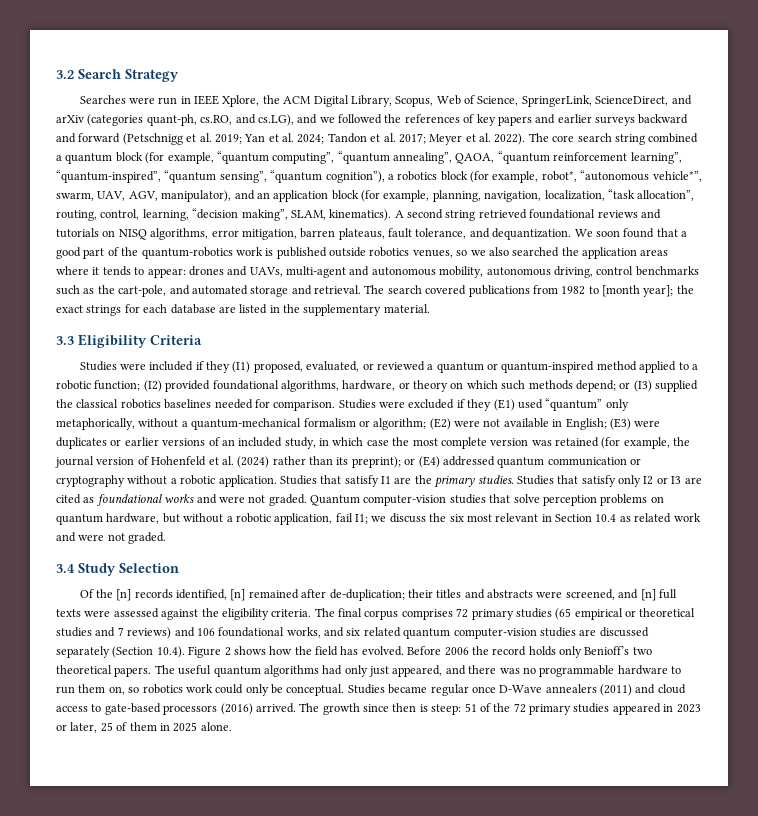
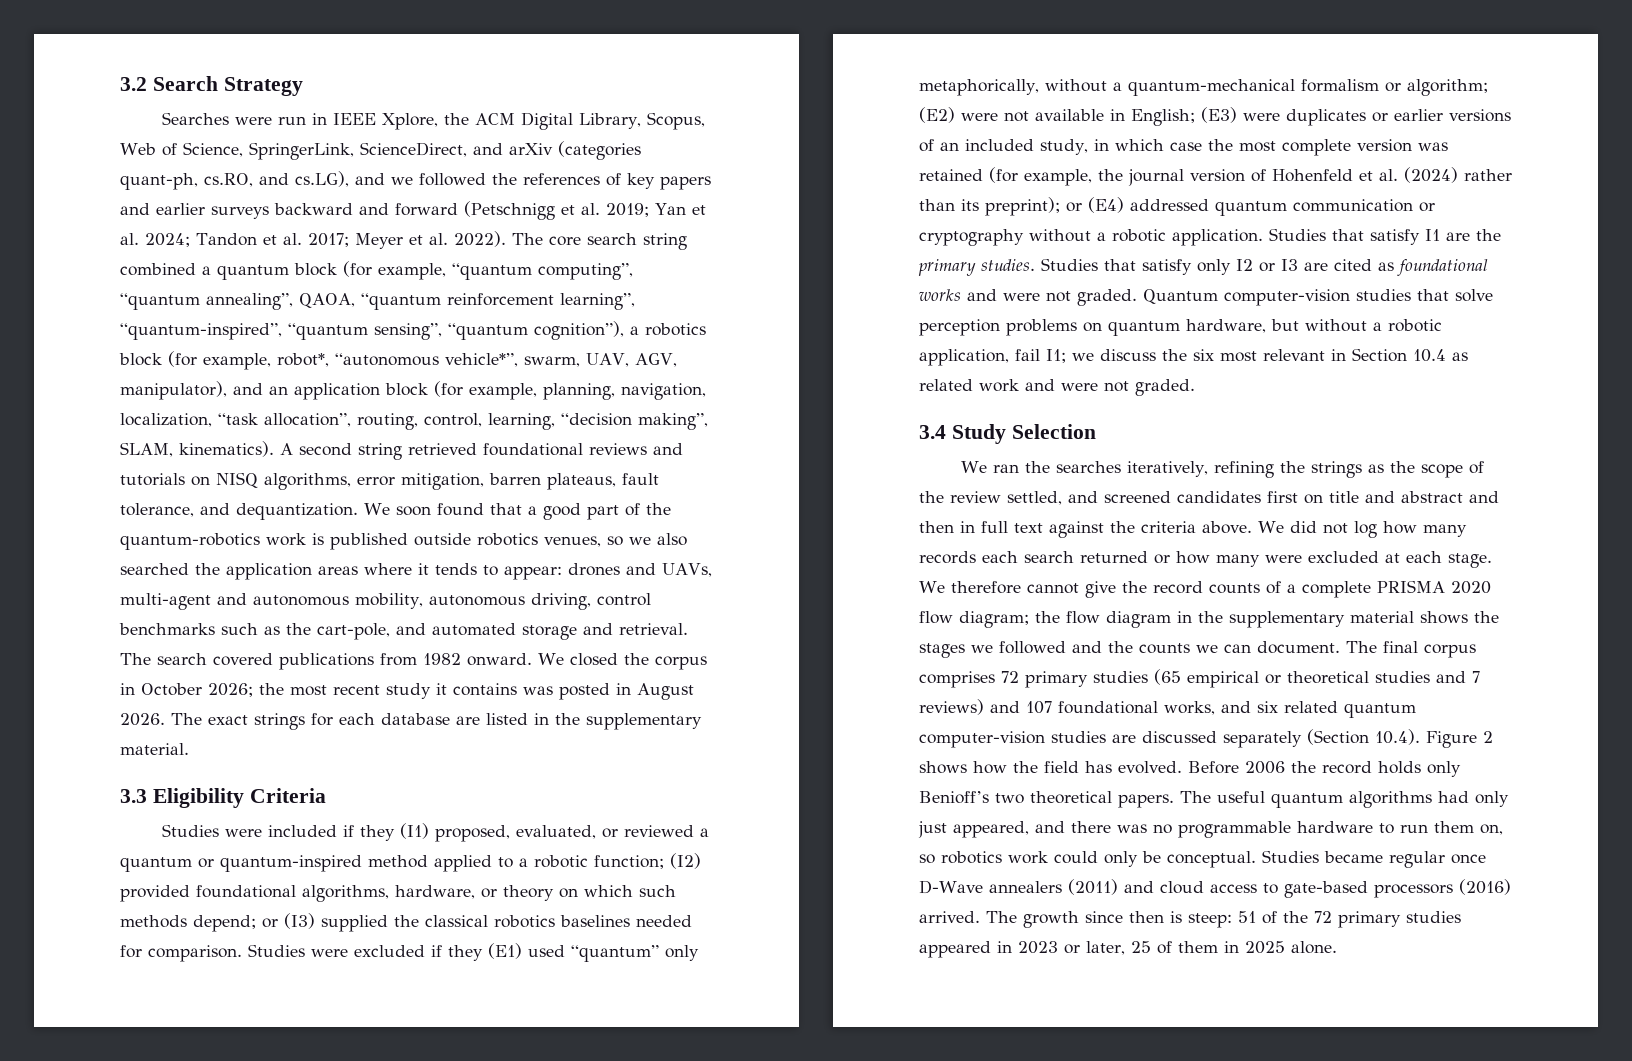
[588,285,694,297] to [month year]; the -> [467,653,707,670] [120,683,694,700] [120,713,202,726] onward. We closed the corpus in October 2026; the most recent study it contains was posted in August 2026. The
[79,589,677,601] [56,608,312,620] Of the [n] records identified, [n] remained after de-duplication; their titles and abstracts were screened, and [n] full texts were assessed against the eligibility criteria. -> [961,461,1485,478] [919,491,1499,505] [919,521,1467,538] [919,551,1492,568] [919,580,1491,598] [919,611,1499,628] [919,641,1340,658] We ran the searches iteratively, refining the strings as the scope of the review settled, and screened candidates first on title and abstract and then in full text against the criteria above. We did not log how many records each search returned or how many were excluded at each stage. We therefore cannot give the record counts of a complete PRISMA 2020 flow diagram; the flow diagram in the supplementary material shows the stages we followed and the counts we can document.
[196,628,215,636] 106 -> [1026,701,1052,714] 107

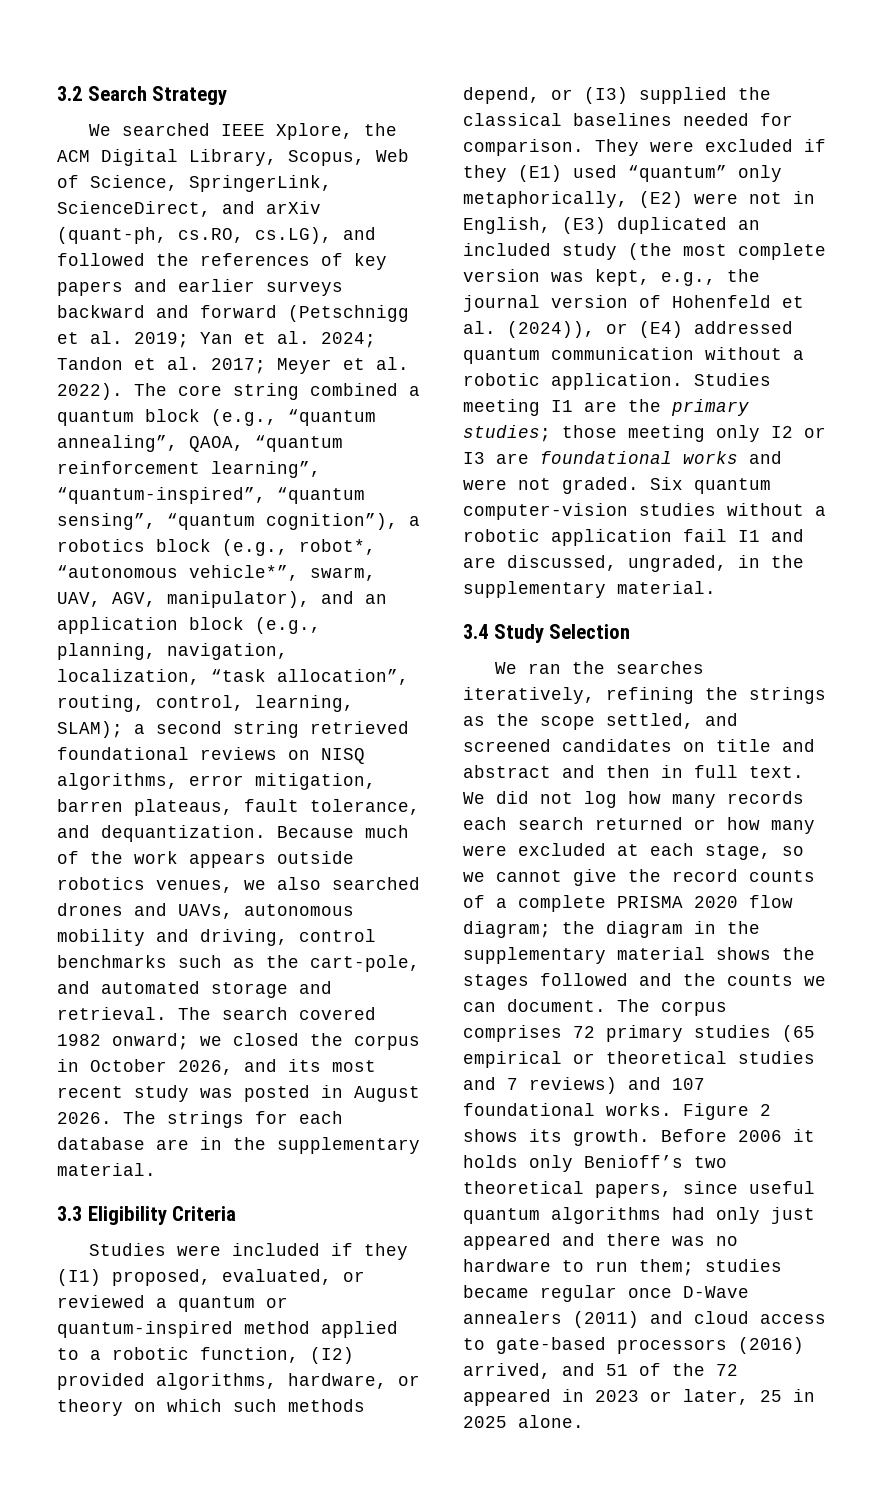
[162,112,328,125] Searches were run in -> [89,123,211,136] We searched
[557,141,641,160] [120,173,289,190] (categories quant-ph, cs.RO, and -> [57,227,244,244] (quant-ph, cs.RO,
[391,177,413,185] we -> (376, 233) none
[586,233,637,245] search -> (222, 390) none
[343,261,633,280] (for example, “quantum computing”, -> [211,409,277,426] (e.g.,
[168,351,271,370] (for example, -> [222,539,288,556] (e.g.,
[434,381,537,400] (for example, -> [255,617,321,634] (e.g.,
[561,413,708,430] [120,441,293,457] “decision making”, SLAM, kinematics). A -> [57,721,145,738] SLAM); a
[653,443,683,455] [120,473,185,486] and tutorials -> (277, 753) none
[364,503,671,520] [120,533,408,550] We soon found that a good part of the quantum-robotics work is published -> [277,825,409,838] [57,851,266,868] Because much of the work appears
[607,536,623,546] so -> (233, 886) none
[195,563,712,580] [120,593,525,610] the application areas where it tends to appear: drones and UAVs, multi-agent and autonomous mobility, autonomous -> [57,903,354,919] [57,929,189,946] drones and UAVs, autonomous mobility and
[279,653,564,670] publications from 1982 onward. We -> [57,1033,222,1050] 1982 onward; we
[208,683,284,697] 2026; the -> [178,1059,321,1075] 2026, and its
[436,683,517,696] it contains -> (189, 1093) none
[208,715,248,725] exact -> (156, 1117) none
[486,713,528,725] listed -> (189, 1144) none
[594,855,664,869] function; -> [200,1347,299,1363] function,
[196,885,296,898] foundational -> (145, 1381) none
[193,915,256,932] depend; -> [463,87,540,104] depend,
[494,915,555,928] robotics -> (562, 119) none
[248,944,305,957] Studies -> [595,139,639,156] They
[1044,79,1488,96] [919,107,1511,126] [919,139,1233,155] without a quantum-mechanical formalism or algorithm; (E2) were not available in English; (E3) were duplicates or earlier versions of an included study, in which case the -> [639,191,815,208] [463,217,760,234] [463,243,672,260] (E2) were not in English, (E3) duplicated an included study (the
[919,167,1092,186] retained (for example, -> [595,269,716,286] kept, e.g.,
[1404,167,1512,183] [919,197,1060,216] (2024) rather than its preprint); -> [507,321,595,338] (2024)),
[1419,202,1435,212] [919,229,1024,246] or cryptography -> (694, 353) none
[1332,229,1420,245] that satisfy -> [463,399,540,416] meeting
[981,258,1192,275] studies. Studies that satisfy -> [463,425,705,442] studies; those meeting
[1334,259,1394,271] cited as -> (529, 458) none
[1143,289,1493,306] [919,319,1442,336] [919,348,1468,366] [919,379,1195,396] Quantum computer-vision studies that solve perception problems on quantum hardware, but without a robotic application, fail I1; we discuss the six most relevant in Section 10.4 as related work and were not graded. -> [650,477,771,494] [463,503,826,520] [463,529,804,546] [463,555,804,572] [463,581,716,598] Six quantum computer-vision studies without a robotic application fail I1 and are discussed, ungraded, in the supplementary material.
[1469,461,1485,474] [919,491,1001,503] of the review -> (595, 723) none
[1267,491,1298,503] first -> (672, 745) none
[1014,521,1252,538] text against the criteria above. -> [749,766,804,778] text.
[1448,553,1492,568] [919,581,1021,594] stage. We therefore -> [705,844,804,860] [463,872,485,882] stage, so we
[1066,611,1100,624] flow -> (595, 927) none
[971,645,993,653] we -> (529, 982) none
[1383,641,1418,653] final -> (650, 1005) none
[1164,701,1416,718] [919,729,1493,748] [919,761,1372,774] works, and six related quantum computer-vision studies are discussed separately (Section 10.4). Figure 2 shows how the field has evolved. Before 2006 the record -> [606,1103,771,1120] [463,1129,815,1146] works. Figure 2 shows its growth. Before 2006 it
[1118,791,1211,808] papers. The -> [595,1181,738,1198] papers, since
[953,821,1029,838] appeared, -> [463,1233,551,1250] appeared
[1178,821,1291,838] programmable -> (738, 1241) none
[1434,821,1503,835] [919,850,1319,868] them on, so robotics work could only be conceptual. Studies -> [639,1259,782,1276] them; studies
[919,911,1232,928] arrived. The growth since then is steep: -> [463,1363,595,1379] arrived, and
[1338,911,1461,928] primary studies -> (738, 1370) none
[1157,941,1218,954] of them -> (782, 1396) none

